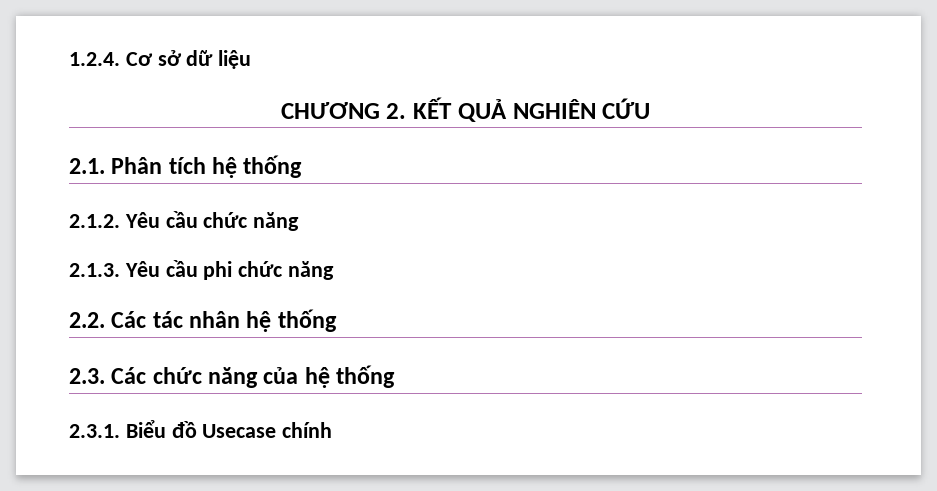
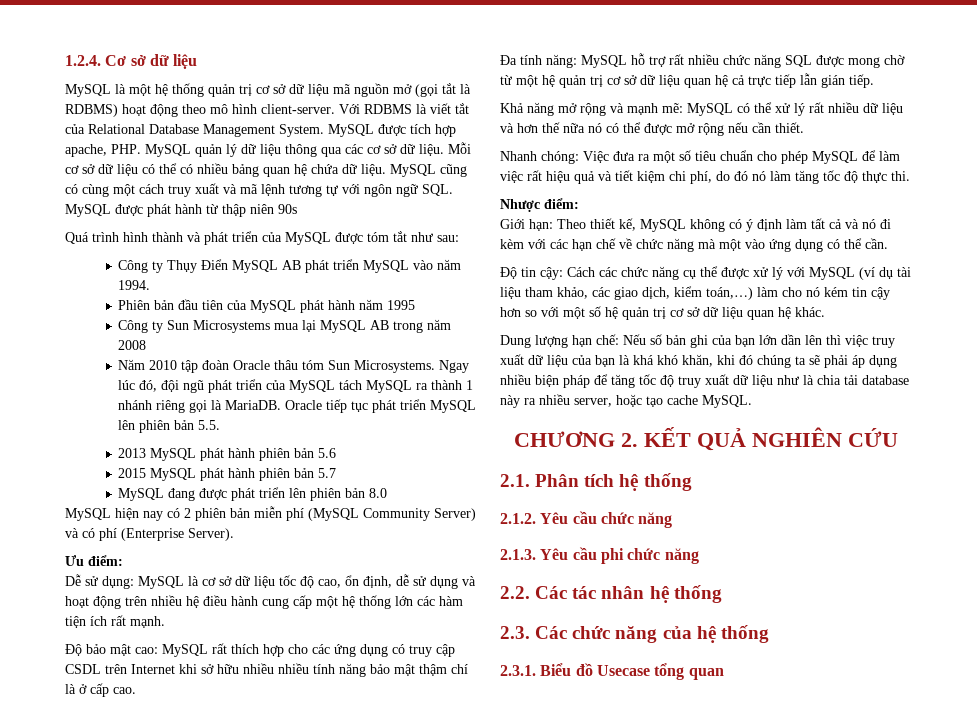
(252, 59) none -> [65,83,471,97] [65,103,469,117] [65,124,456,137] [65,142,471,157] [65,163,467,177] [65,183,453,197] [65,204,297,217] [65,231,459,245] [118,259,462,273] [118,280,151,290] [118,299,416,313] [118,319,452,333] [118,340,147,350] [118,359,470,373] [118,379,474,393] [118,399,477,413] [118,420,221,433] [118,448,337,461] [118,468,337,481] [118,487,388,501] [65,506,476,521] [65,528,234,541] [65,555,123,566] [65,574,476,589] [65,595,463,609] [65,615,165,628] [65,643,455,657] [65,663,468,677] [65,683,136,697] [500,53,905,68] [500,73,874,88] [500,102,903,116] [500,122,804,136] [500,150,900,164] [500,170,910,184] [500,198,579,212] [500,218,891,232] [500,238,888,252] [500,266,911,280] [500,286,890,300] [500,306,825,320] [500,334,895,348] [500,354,897,368] [500,374,909,388] [500,394,752,408] // MySQL là một hệ thống quản trị cơ sở dữ liệu mã nguồn mở (gọi tắt là RDBMS) hoạt động theo mô hình client-server. Với RDBMS là viết tắt của Relational Database Management System. MySQL được tích hợp apache, PHP. MySQL quản lý dữ liệu thông qua các cơ sở dữ liệu. Mỗi cơ sở dữ liệu có thể có nhiều bảng quan hệ chứa dữ liệu. MySQL cũng có cùng một cách truy xuất và mã lệnh tương tự với ngôn ngữ SQL. MySQL được phát hành từ thập niên 90s // Quá trình hình thành và phát triển của MySQL được tóm tắt như sau: // Công ty Thụy Điển MySQL AB phát triển MySQL vào năm 1994. // Phiên bản đầu tiên của MySQL phát hành năm 1995 // Công ty Sun Microsystems mua lại MySQL AB trong năm 2008 // Năm 2010 tập đoàn Oracle thâu tóm Sun Microsystems. Ngay lúc đó, đội ngũ phát triển của MySQL tách MySQL ra thành 1 nhánh riêng gọi là MariaDB. Oracle tiếp tục phát triển MySQL lên phiên bản 5.5. // 2013 MySQL phát hành phiên bản 5.6 // 2015 MySQL phát hành phiên bản 5.7 // MySQL đang được phát triển lên phiên bản 8.0 // MySQL hiện nay có 2 phiên bản miễn phí (MySQL Community Server) và có phí (Enterprise Server). // Ưu điểm: // Dễ sử dụng: MySQL là cơ sở dữ liệu tốc độ cao, ổn định, dễ sử dụng và hoạt động trên nhiều hệ điều hành cung cấp một hệ thống lớn các hàm tiện ích rất mạnh. // Độ bảo mật cao: MySQL rất thích hợp cho các ứng dụng có truy cập CSDL trên Internet khi sở hữu nhiều nhiều tính năng bảo mật thậm chí là ở cấp cao. // Đa tính năng: MySQL hỗ trợ rất nhiều chức năng SQL được mong chờ từ một hệ quản trị cơ sở dữ liệu quan hệ cả trực tiếp lẫn gián tiếp. // Khả năng mở rộng và mạnh mẽ: MySQL có thể xử lý rất nhiều dữ liệu và hơn thế nữa nó có thể được mở rộng nếu cần thiết. // Nhanh chóng: Việc đưa ra một số tiêu chuẩn cho phép MySQL để làm việc rất hiệu quả và tiết kiệm chi phí, do đó nó làm tăng tốc độ thực thi. // Nhược điểm: // Giới hạn: Theo thiết kế, MySQL không có ý định làm tất cả và nó đi kèm với các hạn chế về chức năng mà một vào ứng dụng có thể cần. // Độ tin cậy: Cách các chức năng cụ thể được xử lý với MySQL (ví dụ tài liệu tham khảo, các giao dịch, kiểm toán,…) làm cho nó kém tin cậy hơn so với một số hệ quản trị cơ sở dữ liệu quan hệ khác. // Dung lượng hạn chế: Nếu số bản ghi của bạn lớn dần lên thì việc truy xuất dữ liệu của bạn là khá khó khăn, khi đó chúng ta sẽ phải áp dụng nhiều biện pháp để tăng tốc độ truy xuất dữ liệu như là chia tải database này ra nhiều server, hoặc tạo cache MySQL.
[282,422,333,438] chính -> [654,663,724,680] tổng quan

